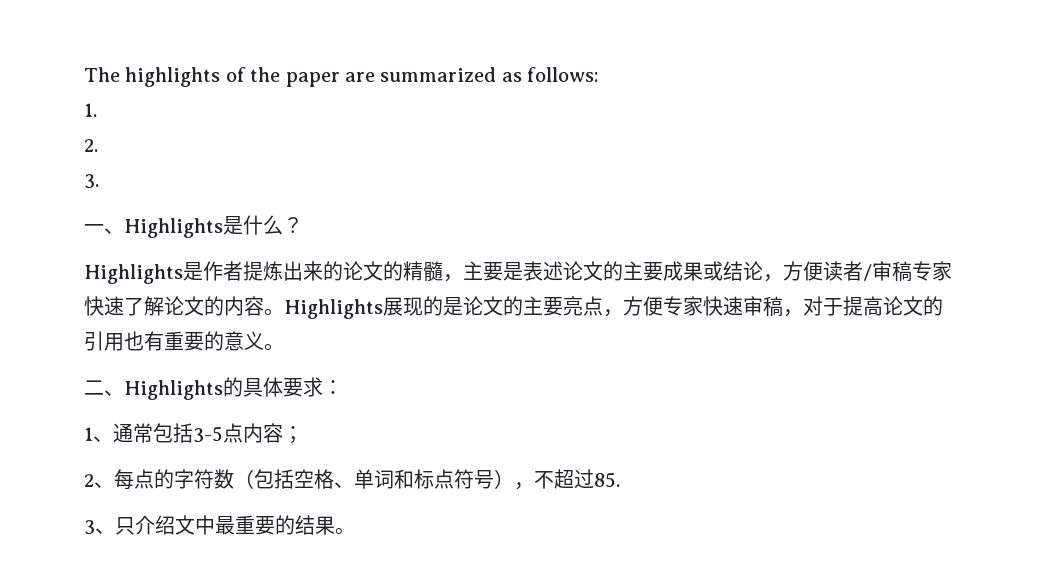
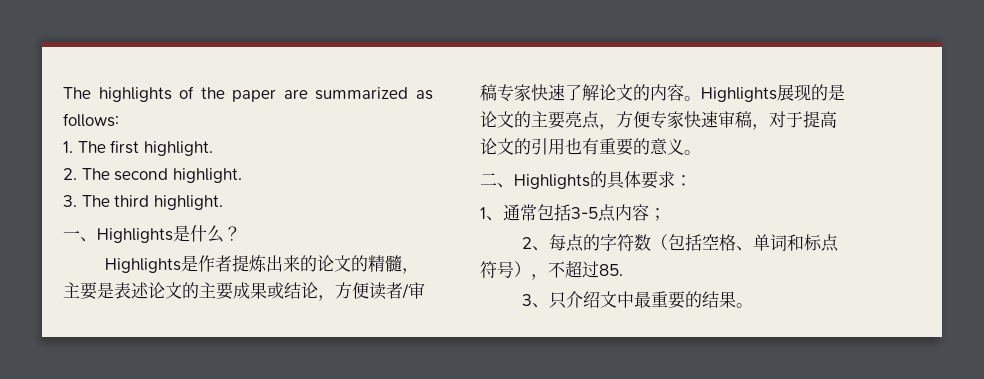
[84,139,98,152] [84,174,99,189] // 2. // 3. -> [77,140,213,156] [63,168,242,183] [63,195,223,210] The first highlight. // 2. The second highlight. // 3. The third highlight.

